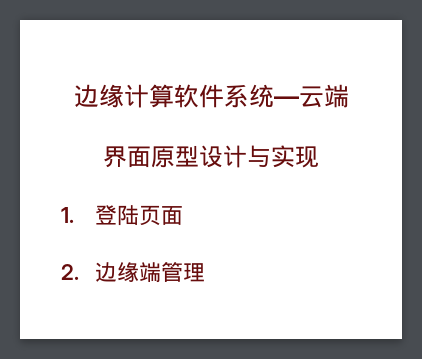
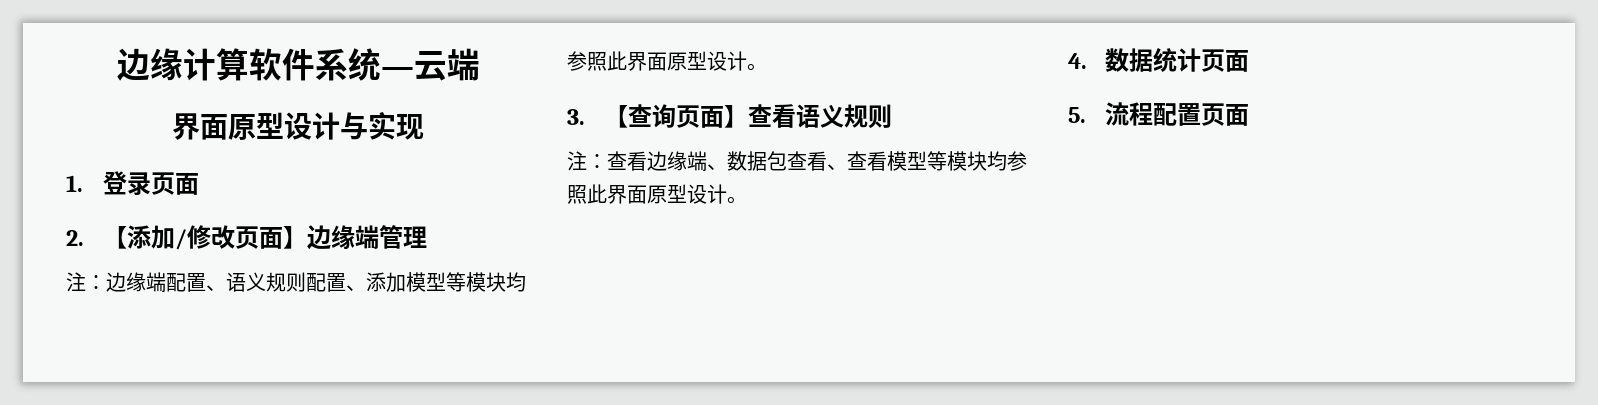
[116,205,139,226] 陆 -> [127,172,152,196] 录
[94,262,205,283] 边缘端管理 -> [103,225,428,250] [66,272,526,292] [567,51,767,71] [567,104,893,129] [567,151,1027,171] [567,184,747,204] [1068,48,1250,72] [1068,102,1250,126] 【添加/修改页面】边缘端管理 // 注：边缘端配置、语义规则配置、添加模型等模块均参照此界面原型设计。 // 3.【查询页面】查看语义规则 // 注：查看边缘端、数据包查看、查看模型等模块均参照此界面原型设计。 // 4.数据统计页面 // 5.流程配置页面

